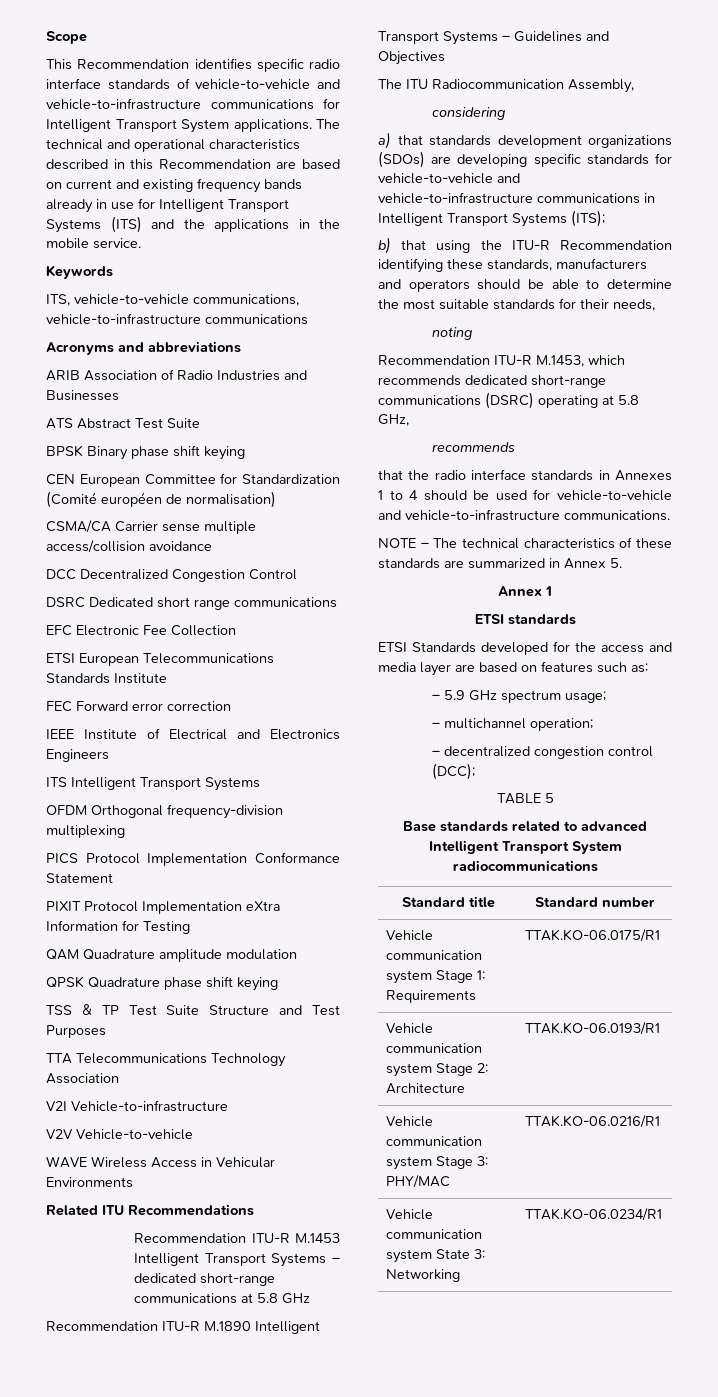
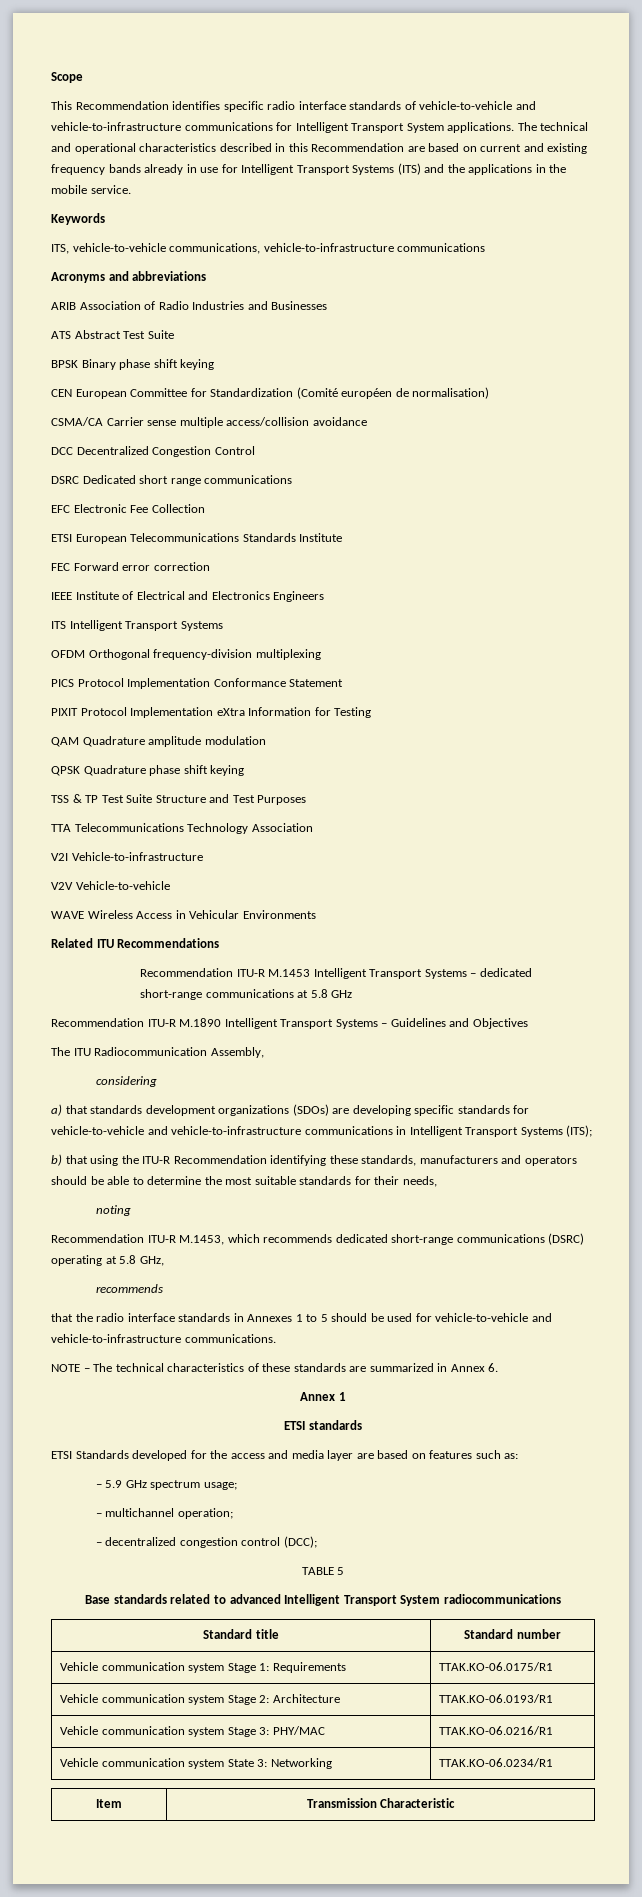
[409,490,419,500] 4 -> [320,1314,328,1322] 5
[610,558,622,568] 5. -> [488,1363,499,1372] 6.
(662, 1214) none -> [96,1799,122,1808] [306,1798,456,1808] // Item | Transmission Characteristic

